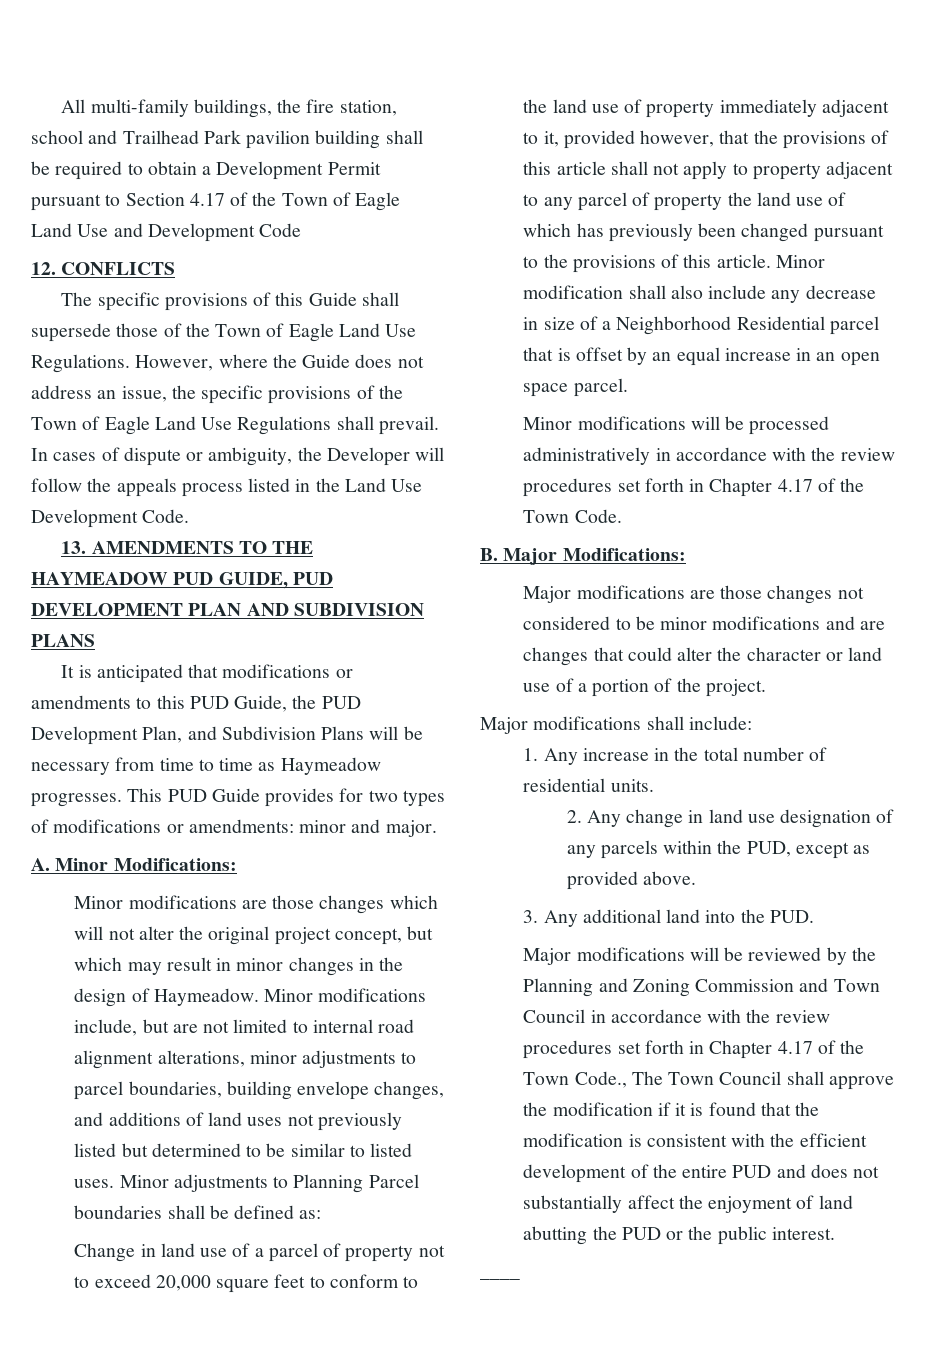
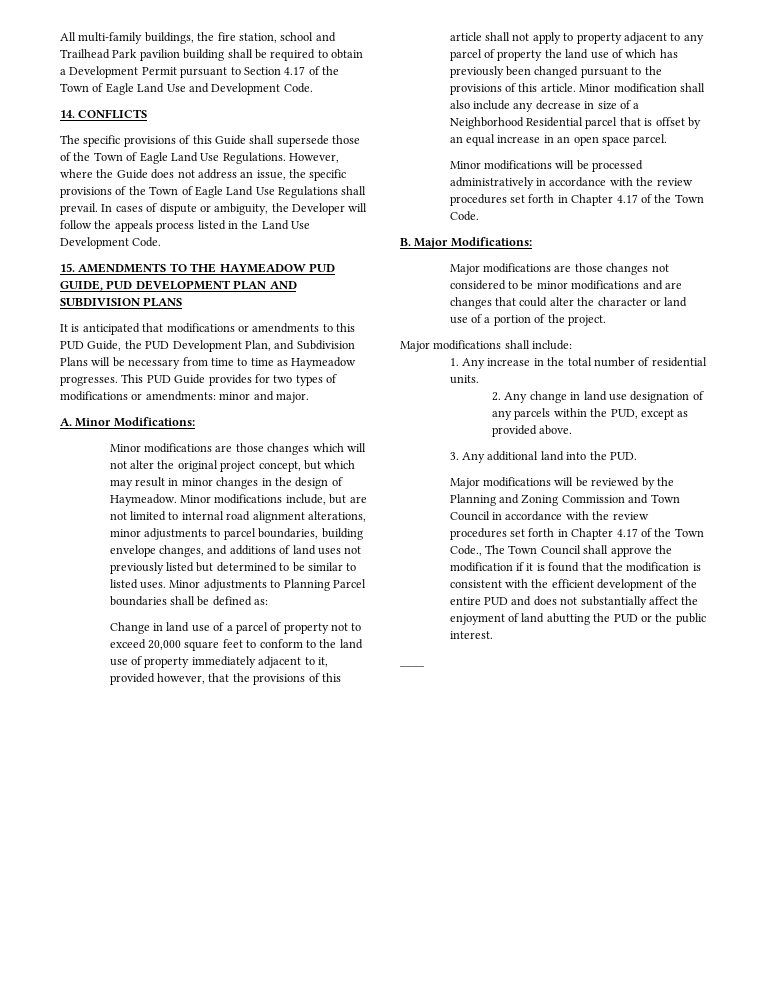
[259,223,302,237] [31,262,56,275] Code // 12. -> [283,83,313,93] [60,110,75,118] Code. // 14.
[61,541,87,554] 13. -> [60,263,75,272] 15.

